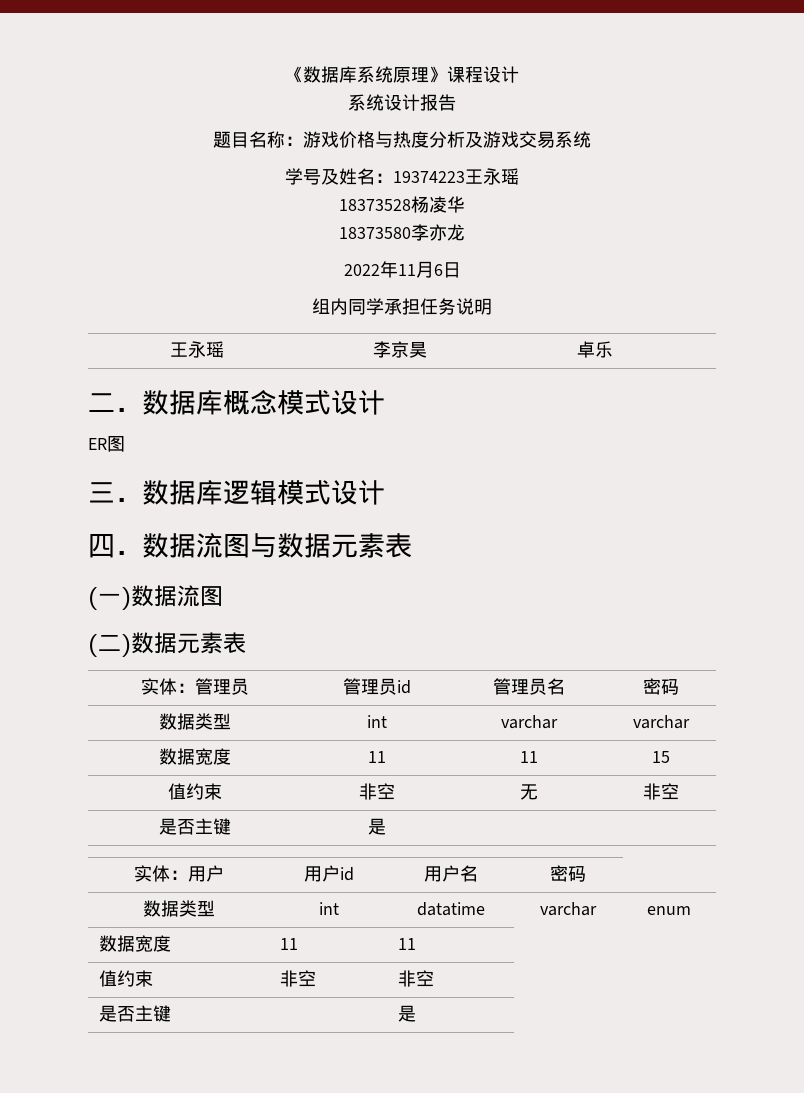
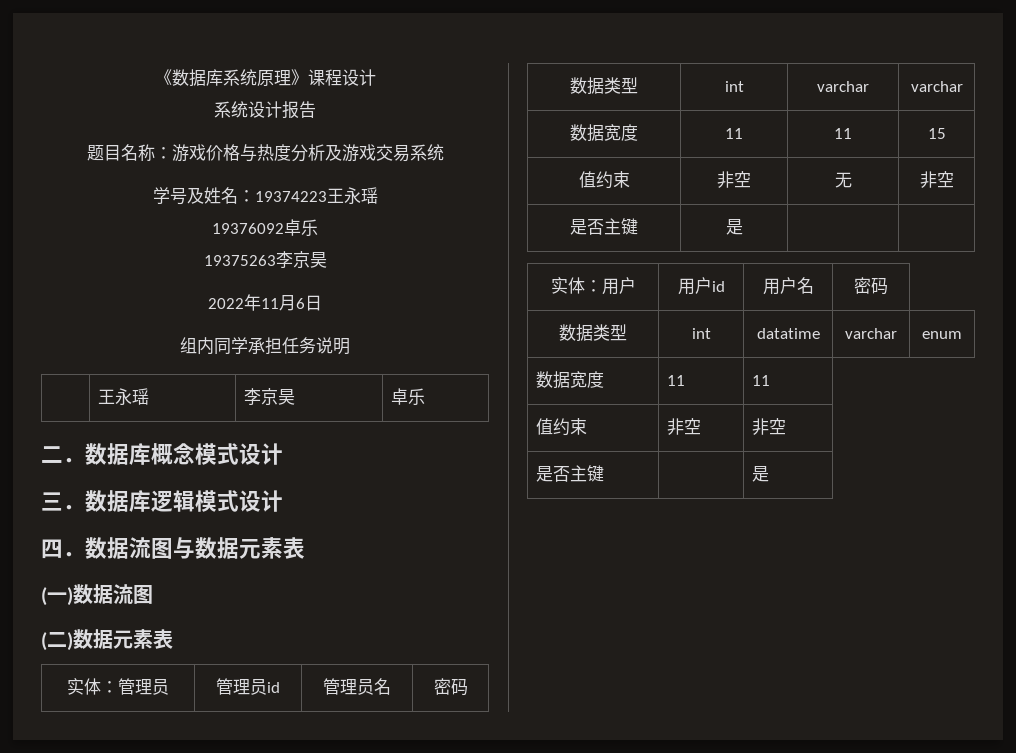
[339,196,465,213] [339,224,465,241] 18373528杨凌华 // 18373580李亦龙 -> [212,219,318,236] [203,251,327,268] 19376092卓乐 // 19375263李京昊
[88,436,125,452] // ER图 -> (283, 454) none

